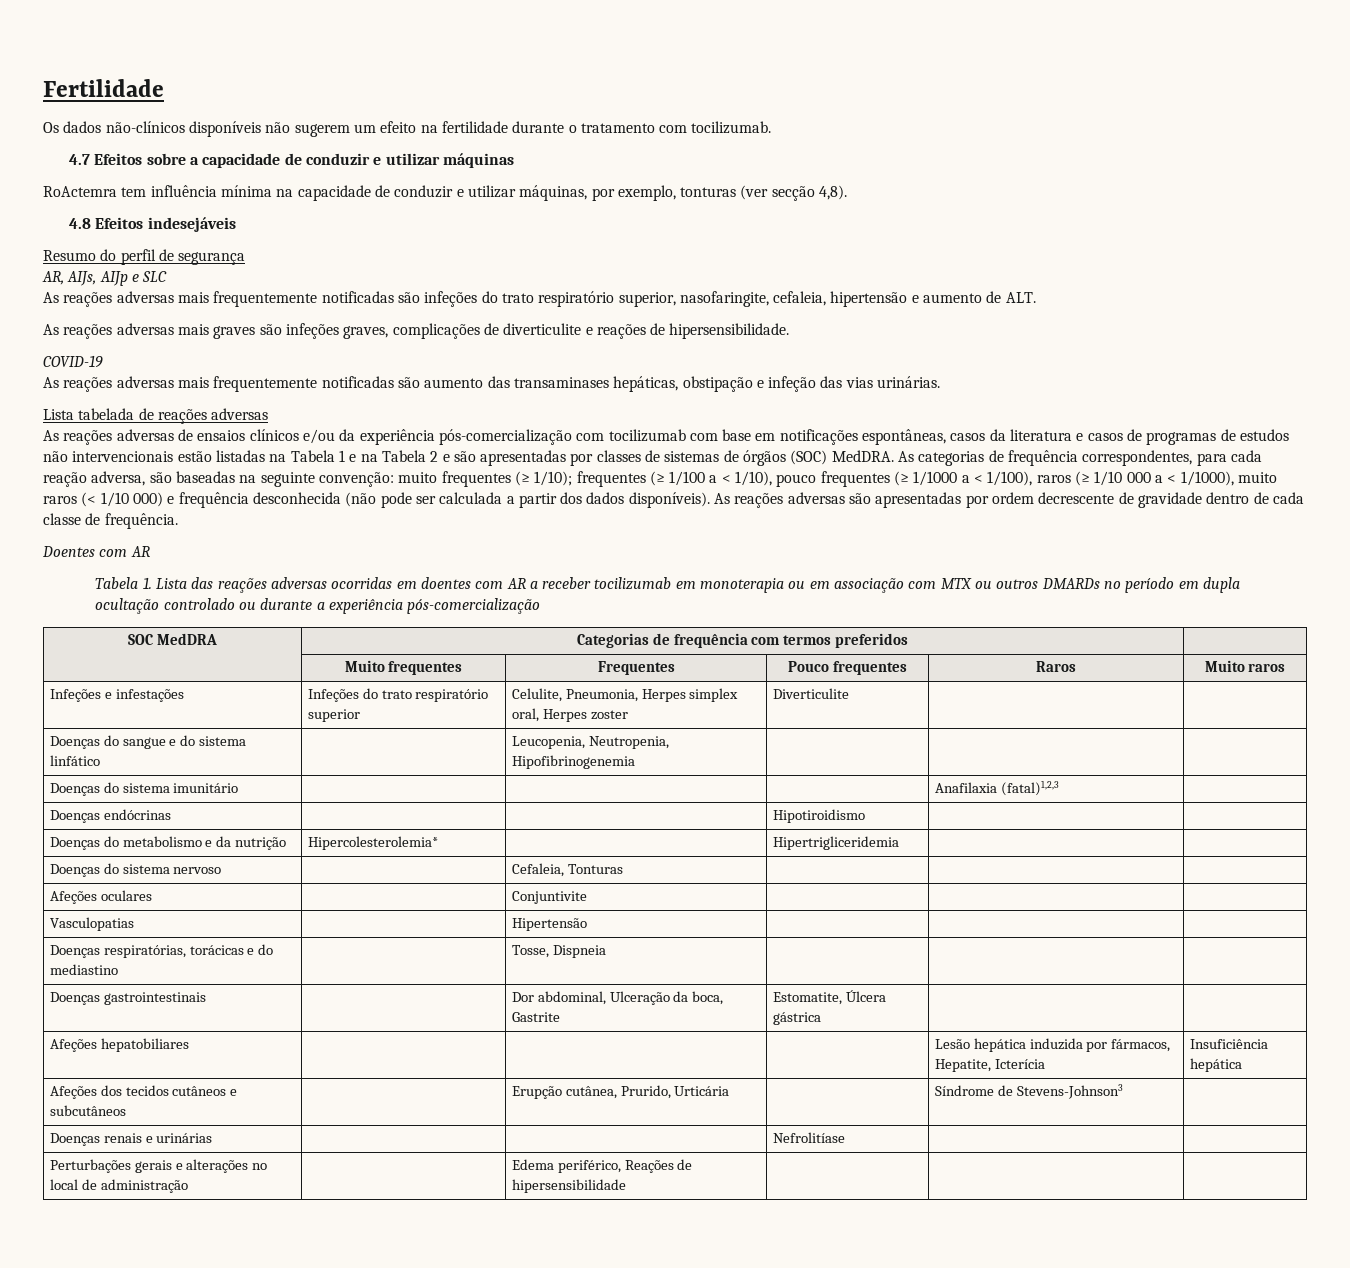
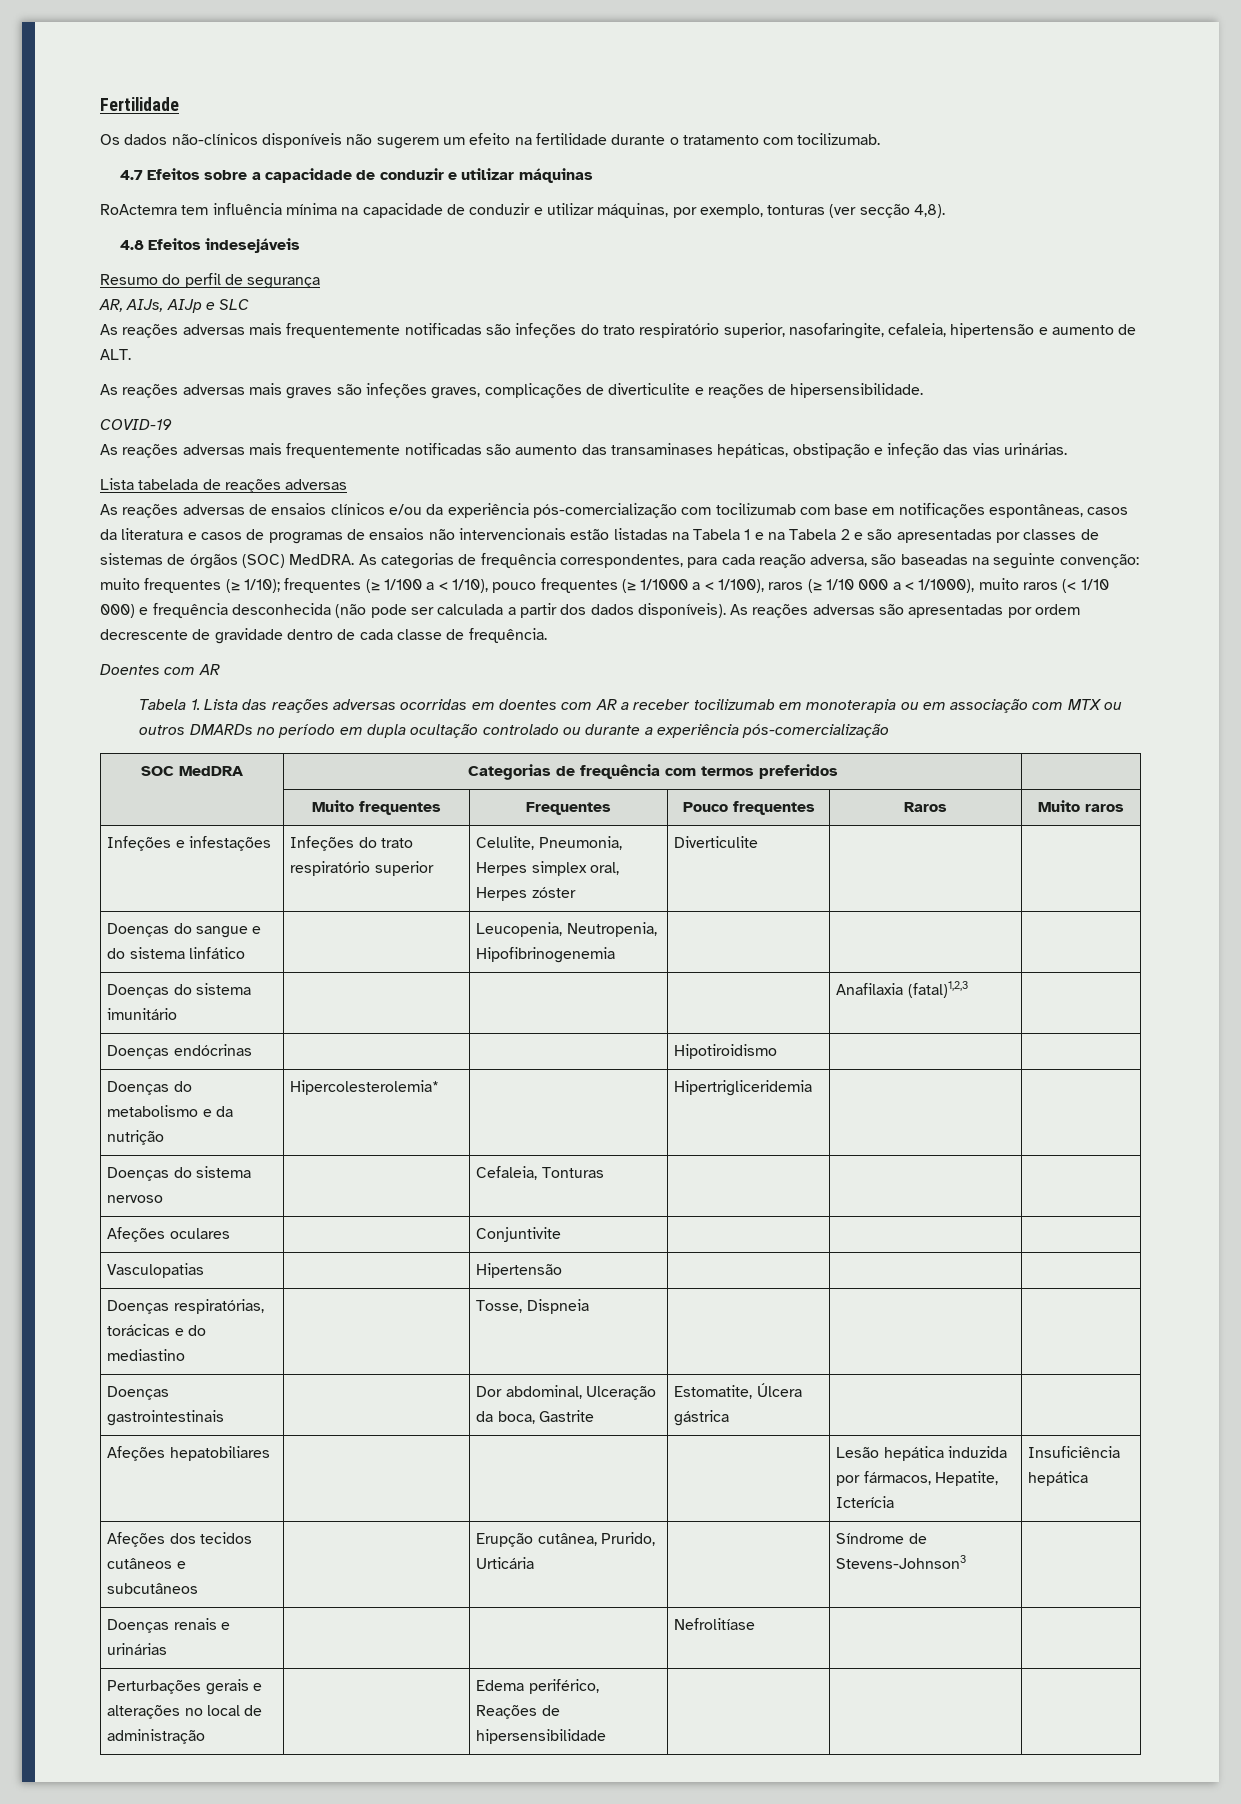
[1240,429,1289,441] estudos -> [369,528,425,540] ensaios
[590,710,628,720] zoster -> [531,887,576,898] zóster

